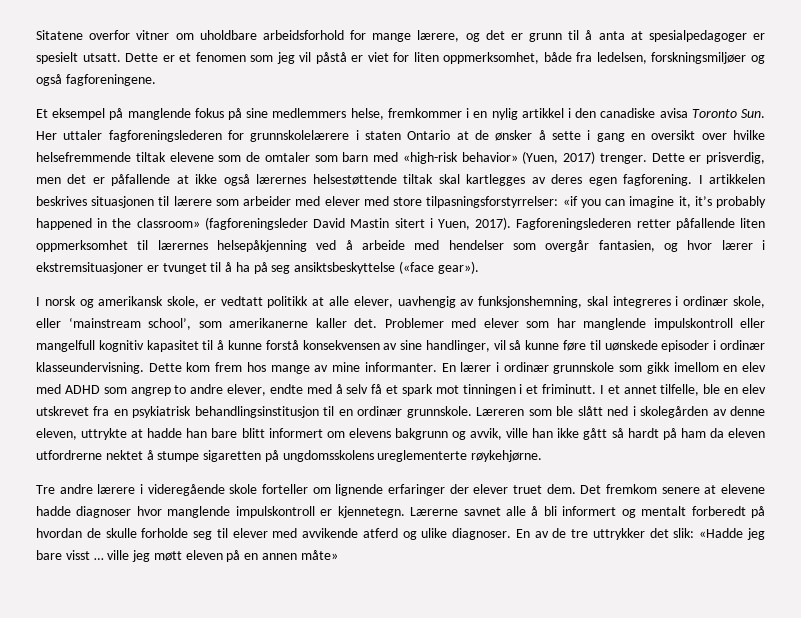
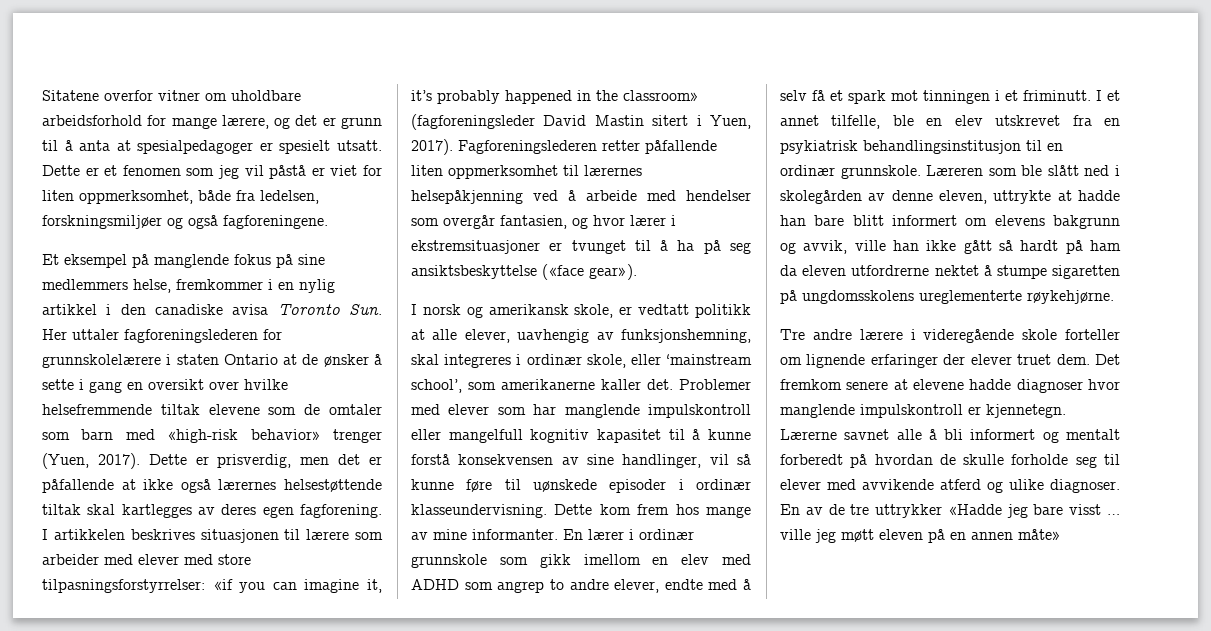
[522,151,647,164] (Yuen, 2017) trenger. -> [333,429,382,443] [42,453,140,469] trenger (Yuen, 2017).
[649,528,695,538] det slik: -> (943, 511) none

